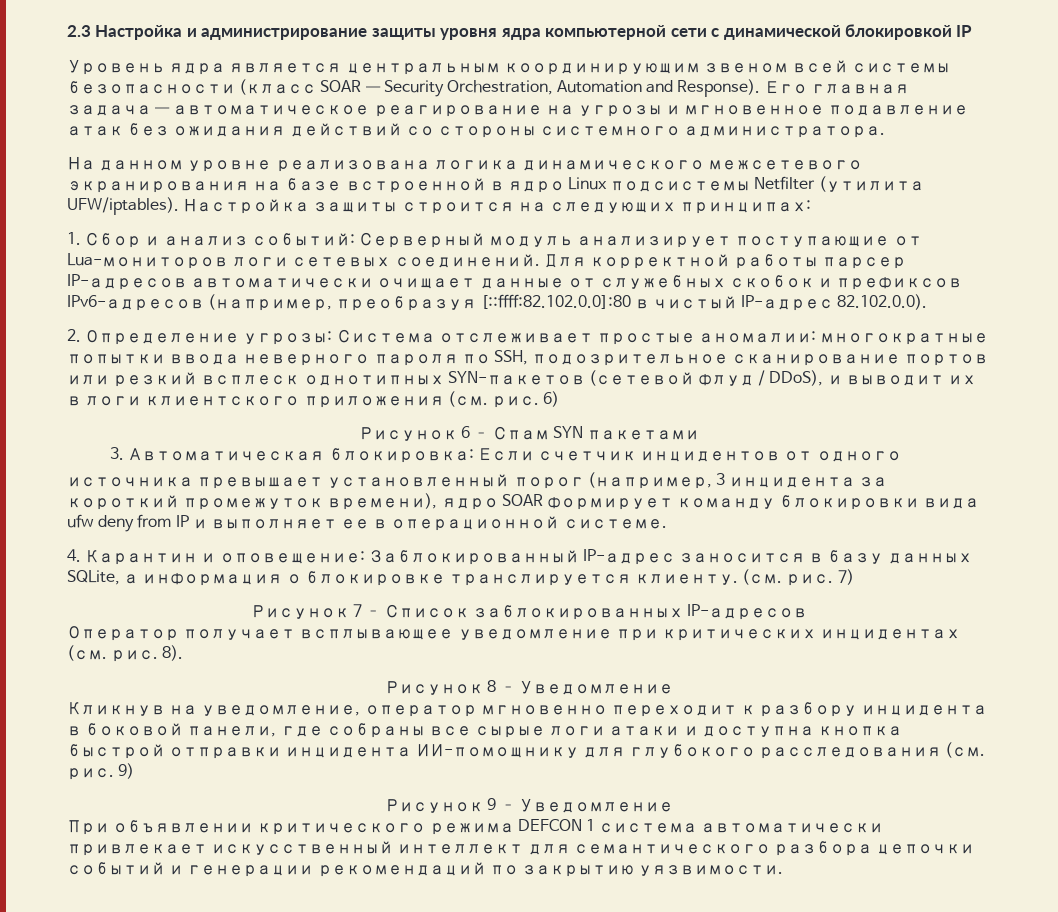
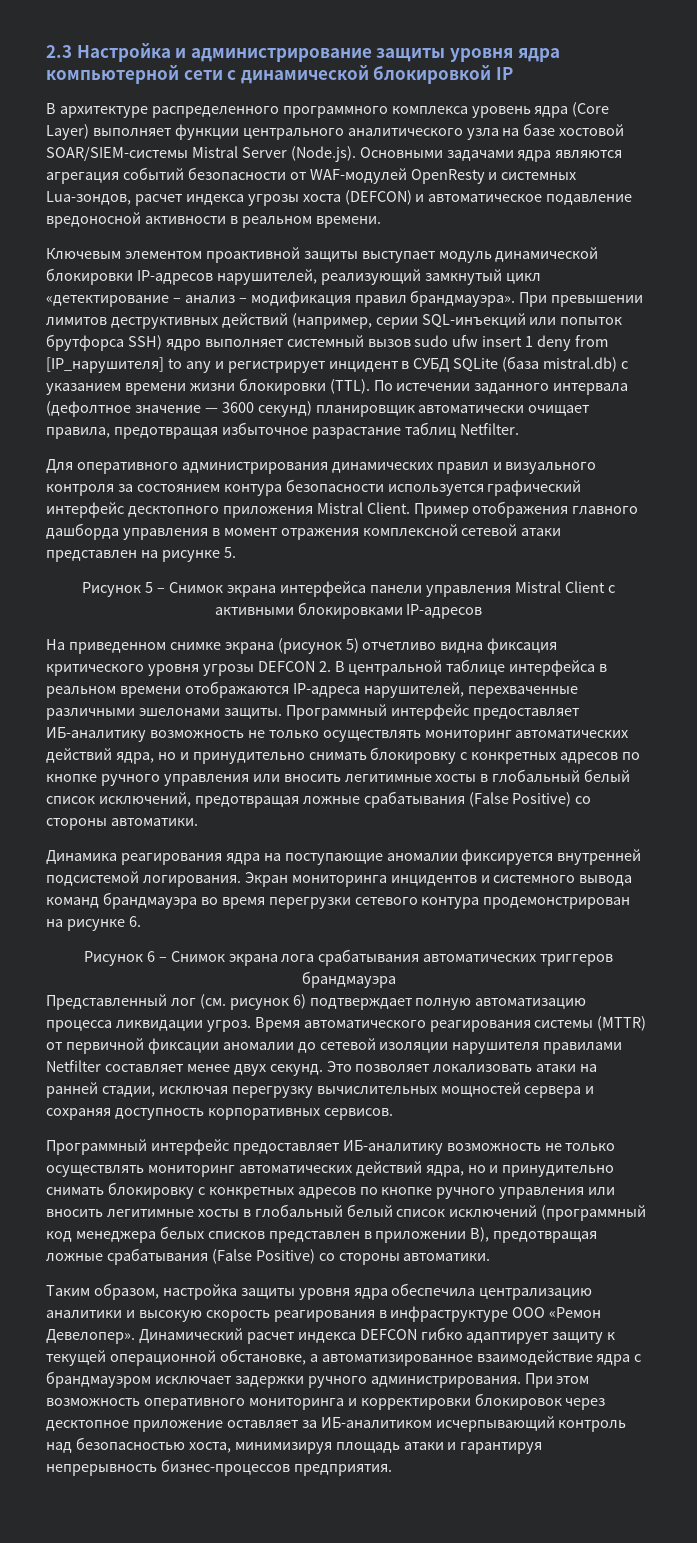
[67,59,951,75] [67,79,909,97] [67,105,969,117] [67,123,886,138] [67,156,863,172] [67,176,924,193] [67,197,812,215] [67,232,922,248] [67,253,907,269] [67,274,963,290] [67,294,928,311] [67,329,989,345] [67,350,989,366] [67,370,977,387] [67,391,560,408] [359,426,699,441] [110,447,901,463] [67,472,888,489] [67,493,980,510] [67,514,667,532] [67,549,972,565] [67,569,854,586] [251,604,807,620] [67,626,961,641] [67,645,184,662] [385,680,673,695] [67,702,988,717] [67,723,903,738] [67,742,986,759] [67,763,135,780] [385,798,673,813] [67,819,884,835] [67,841,975,856] [67,862,784,877] Уровень ядра является центральным координирующим звеном всей системы безопасности (класс SOAR — Security Orchestration, Automation and Response). Его главная задача — автоматическое реагирование на угрозы и мгновенное подавление атак без ожидания действий со стороны системного администратора. // На данном уровне реализована логика динамического межсетевого экранирования на базе встроенной в ядро Linux подсистемы Netfilter (утилита UFW/iptables). Настройка защиты строится на следующих принципах: // 1. Сбор и анализ событий: Серверный модуль анализирует поступающие от Lua-мониторов логи сетевых соединений. Для корректной работы парсер IP-адресов автоматически очищает данные от служебных скобок и префиксов IPv6-адресов (например, преобразуя [::ffff:82.102.0.0]:80 в чистый IP-адрес 82.102.0.0). // 2. Определение угрозы: Система отслеживает простые аномалии: многократные попытки ввода неверного пароля по SSH, подозрительное сканирование портов или резкий всплеск однотипных SYN-пакетов (сетевой флуд / DDoS), и выводит их в логи клиентского приложения (см. рис. 6) // Рисунок 6 – Спам SYN пакетами // 3. Автоматическая блокировка: Если счетчик инцидентов от одного // источника превышает установленный порог (например, 3 инцидента за короткий промежуток времени), ядро SOAR формирует команду блокировки вида ufw deny from IP и выполняет ее в операционной системе. // 4. Карантин и оповещение: Заблокированный IP-адрес заносится в базу данных SQLite, а информация о блокировке транслируется клиенту. (см. рис. 7) // Рисунок 7 – Список заблокированных IP-адресов // Оператор получает всплывающее уведомление при критических инцидентах (см. рис. 8). // Рисунок 8 – Уведомление // Кликнув на уведомление, оператор мгновенно переходит к разбору инцидента в боковой панели, где собраны все сырые логи атаки и доступна кнопка быстрой отправки инцидента ИИ-помощнику для глубокого расследования (см. рис. 9) // Рисунок 9 – Уведомление // При объявлении критического режима DEFCON 1 система автоматически привлекает искусственный интеллект для семантического разбора цепочки событий и генерации рекомендаций по закрытию уязвимости. -> [46,102,610,118] [46,123,625,140] [46,146,623,162] [46,167,577,184] [46,190,633,206] [46,212,381,228] [46,247,599,263] [46,268,541,285] [46,290,644,307] [46,313,623,329] [46,334,609,351] [46,356,629,373] [46,378,629,395] [46,401,591,417] [46,422,519,439] [46,459,597,474] [46,479,582,496] [46,501,639,518] [46,523,562,540] [46,547,236,562] [82,581,615,597] [214,602,483,619] [46,638,558,654] [46,659,608,676] [46,681,578,698] [46,704,580,720] [46,727,629,742] [46,747,641,764] [46,769,631,786] [46,791,592,808] [46,818,198,830] [46,849,642,865] [46,871,633,887] [46,892,631,909] [46,916,141,931] [83,949,614,966] [301,971,396,988] [46,994,587,1010] [46,1016,647,1032] [46,1038,623,1054] [46,1060,598,1076] [46,1082,595,1098] [46,1108,393,1120] [46,1139,616,1155] [46,1161,615,1177] [46,1182,616,1199] [46,1204,647,1221] [46,1226,598,1243] [46,1248,491,1265] [46,1283,593,1300] [46,1306,602,1322] [46,1327,616,1344] [46,1349,642,1366] [46,1371,590,1388] [46,1393,606,1410] [46,1416,627,1432] [46,1437,543,1454] [46,1459,392,1476] В архитектуре распределенного программного комплекса уровень ядра (Core Layer) выполняет функции центрального аналитического узла на базе хостовой SOAR/SIEM-системы Mistral Server (Node.js). Основными задачами ядра являются агрегация событий безопасности от WAF-модулей OpenResty и системных Lua-зондов, расчет индекса угрозы хоста (DEFCON) и автоматическое подавление вредоносной активности в реальном времени. // Ключевым элементом проактивной защиты выступает модуль динамической блокировки IP-адресов нарушителей, реализующий замкнутый цикл «детектирование – анализ – модификация правил брандмауэра». При превышении лимитов деструктивных действий (например, серии SQL-инъекций или попыток брутфорса SSH) ядро выполняет системный вызов sudo ufw insert 1 deny from [IP_нарушителя] to any и регистрирует инцидент в СУБД SQLite (база mistral.db) с указанием времени жизни блокировки (TTL). По истечении заданного интервала (дефолтное значение — 3600 секунд) планировщик автоматически очищает правила, предотвращая избыточное разрастание таблиц Netfilter. // Для оперативного администрирования динамических правил и визуального контроля за состоянием контура безопасности используется графический интерфейс десктопного приложения Mistral Client. Пример отображения главного дашборда управления в момент отражения комплексной сетевой атаки представлен на рисунке 5. // Рисунок 5 – Снимок экрана интерфейса панели управления Mistral Client с активными блокировками IP-адресов // На приведенном снимке экрана (рисунок 5) отчетливо видна фиксация критического уровня угрозы DEFCON 2. В центральной таблице интерфейса в реальном времени отображаются IP-адреса нарушителей, перехваченные различными эшелонами защиты. Программный интерфейс предоставляет ИБ-аналитику возможность не только осуществлять мониторинг автоматических действий ядра, но и принудительно снимать блокировку с конкретных адресов по кнопке ручного управления или вносить легитимные хосты в глобальный белый список исключений, предотвращая ложные срабатывания (False Positive) со стороны автоматики. // Динамика реагирования ядра на поступающие аномалии фиксируется внутренней подсистемой логирования. Экран мониторинга инцидентов и системного вывода команд брандмауэра во время перегрузки сетевого контура продемонстрирован на рисунке 6. // Рисунок 6 – Снимок экрана лога срабатывания автоматических триггеров брандмауэра // Представленный лог (см. рисунок 6) подтверждает полную автоматизацию процесса ликвидации угроз. Время автоматического реагирования системы (MTTR) от первичной фиксации аномалии до сетевой изоляции нарушителя правилами Netfilter составляет менее двух секунд. Это позволяет локализовать атаки на ранней стадии, исключая перегрузку вычислительных мощностей сервера и сохраняя доступность корпоративных сервисов. // Программный интерфейс предоставляет ИБ-аналитику возможность не только осуществлять мониторинг автоматических действий ядра, но и принудительно снимать блокировку с конкретных адресов по кнопке ручного управления или вносить легитимные хосты в глобальный белый список исключений (программный код менеджера белых списков представлен в приложении В), предотвращая ложные срабатывания (False Positive) со стороны автоматики. // Таким образом, настройка защиты уровня ядра обеспечила централизацию аналитики и высокую скорость реагирования в инфраструктуре ООО «Ремон Девелопер». Динамический расчет индекса DEFCON гибко адаптирует защиту к текущей операционной обстановке, а автоматизированное взаимодействие ядра с брандмауэром исключает задержки ручного администрирования. При этом возможность оперативного мониторинга и корректировки блокировок через десктопное приложение оставляет за ИБ-аналитиком исчерпывающий контроль над безопасностью хоста, минимизируя площадь атаки и гарантируя непрерывность бизнес-процессов предприятия.

